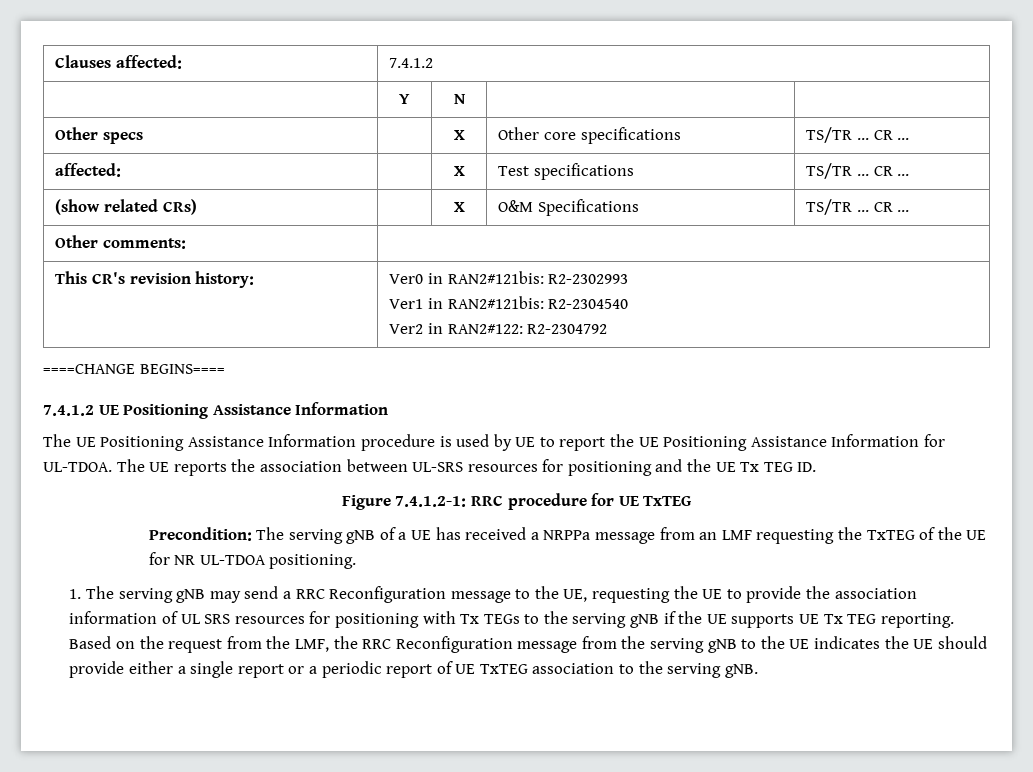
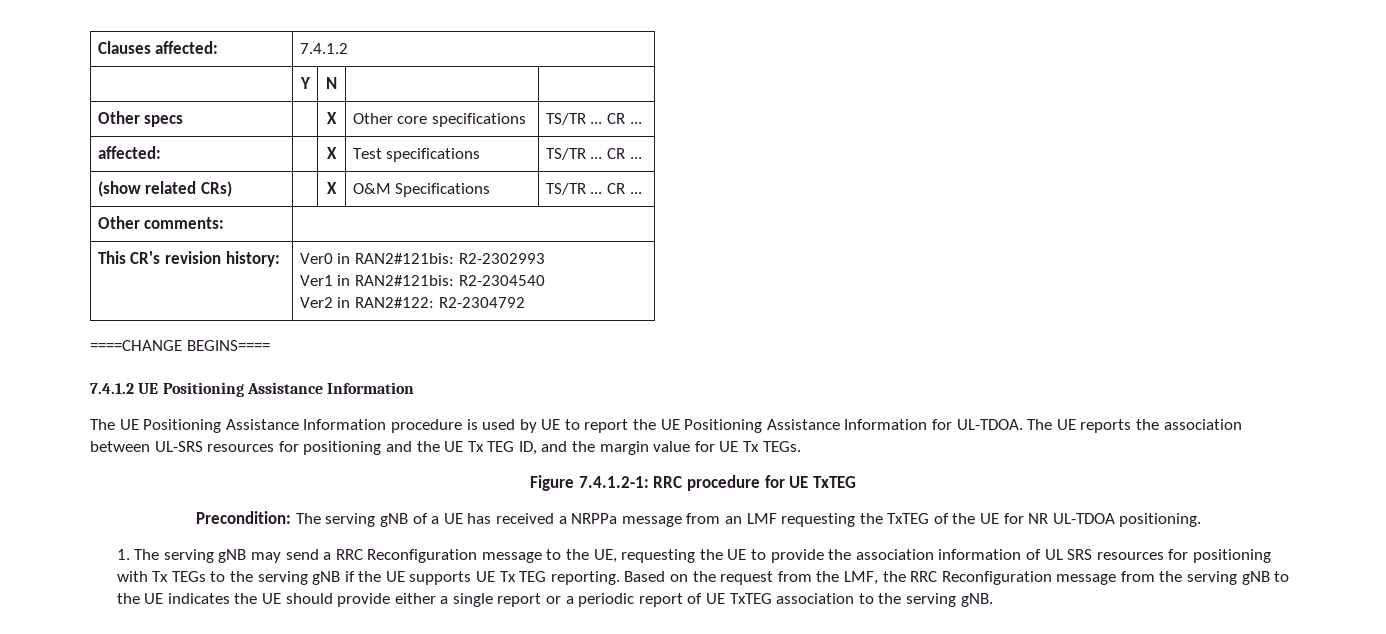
[797,462,817,472] ID. -> [518,441,801,455] ID, and the margin value for UE Tx TEGs.

